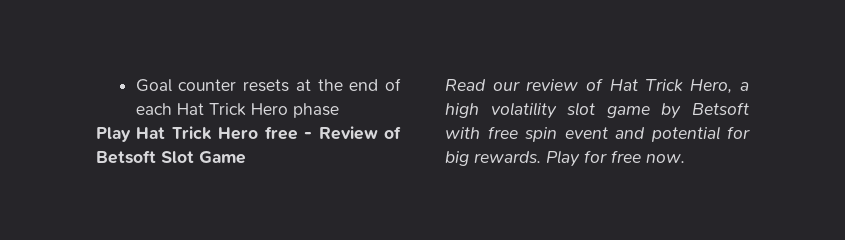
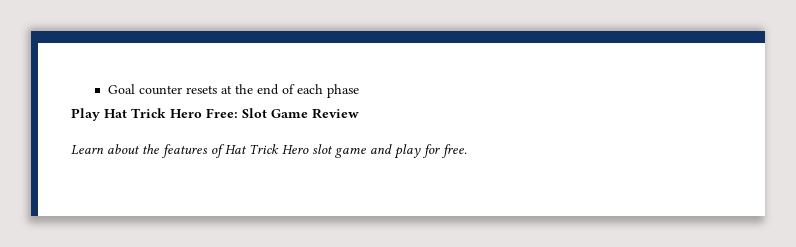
[176,103,288,116] Hat Trick Hero -> (323, 89) none
[264,126,401,140] [96,150,246,164] [445,78,749,94] [445,102,749,119] [445,126,750,142] [445,150,685,167] free - Review of Betsoft Slot Game // Read our review of Hat Trick Hero, a high volatility slot game by Betsoft with free spin event and potential for big rewards. Play for free now. -> [206,108,359,119] [71,144,467,159] Free: Slot Game Review // Learn about the features of Hat Trick Hero slot game and play for free.

